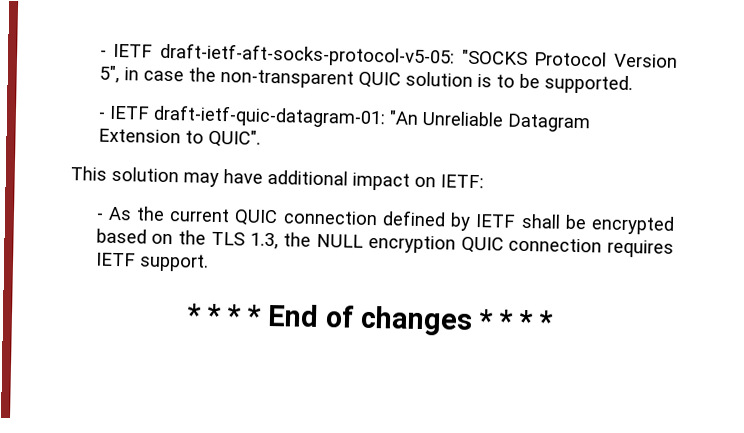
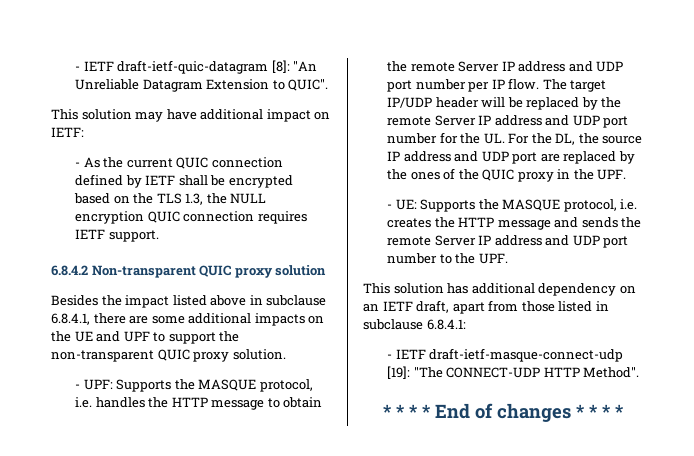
[99,42,678,68] [98,65,633,95] [97,104,386,129] - IETF draft-ietf-aft-socks-protocol-v5-05: "SOCKS Protocol Version 5", in case the non-transparent QUIC solution is to be supported. // - IETF draft-ietf-quic-datagram-01: -> [75,60,290,74] - IETF draft-ietf-quic-datagram [8]:
(209, 262) none -> [51,265,327,278] [51,295,327,308] [51,313,325,326] [51,331,240,344] [51,349,286,362] [75,379,313,392] [75,397,323,410] [387,61,624,72] [387,78,607,92] [387,97,622,110] [387,115,629,128] [387,132,643,145] [387,151,635,164] [387,168,627,182] [387,199,638,212] [387,217,642,230] [387,235,629,248] [387,253,508,264] [363,283,636,296] [363,300,609,314] [363,319,466,330] [387,348,624,362] [387,366,640,379] // 6.8.4.2 Non-transparent QUIC proxy solution // Besides the impact listed above in subclause 6.8.4.1, there are some additional impacts on the UE and UPF to support the non-transparent QUIC proxy solution. // - UPF: Supports the MASQUE protocol, i.e. handles the HTTP message to obtain the remote Server IP address and UDP port number per IP flow. The target IP/UDP header will be replaced by the remote Server IP address and UDP port number for the UL. For the DL, the source IP address and UDP port are replaced by the ones of the QUIC proxy in the UPF. // - UE: Supports the MASQUE protocol, i.e. creates the HTTP message and sends the remote Server IP address and UDP port number to the UPF. // This solution has additional dependency on an IETF draft, apart from those listed in subclause 6.8.4.1: // - IETF draft-ietf-masque-connect-udp [19]: "The CONNECT-UDP HTTP Method".

